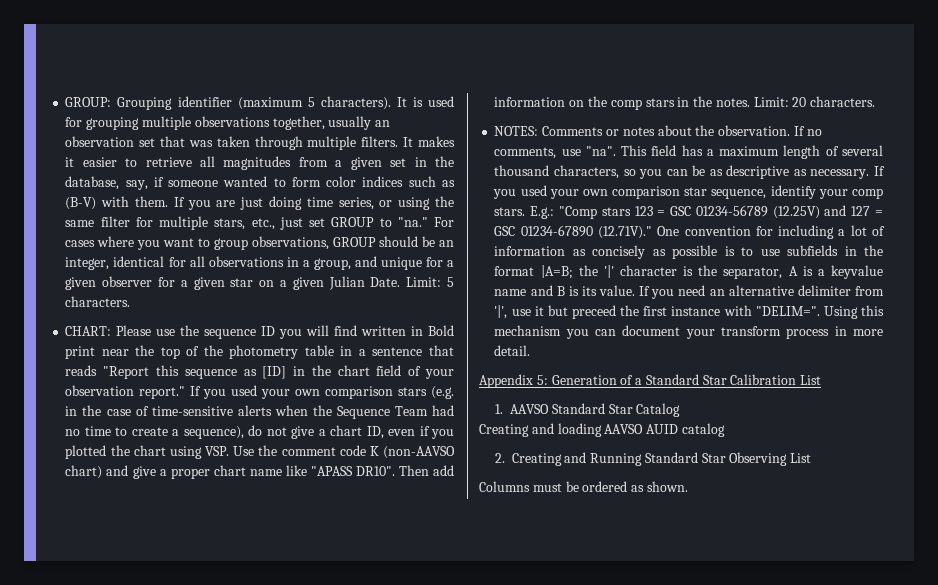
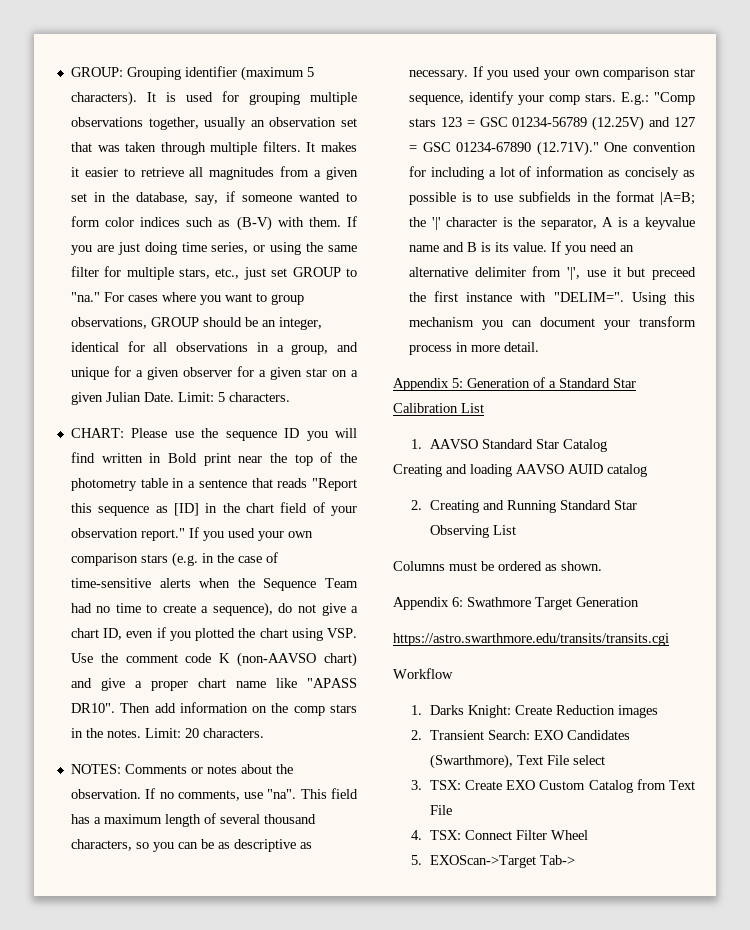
(688, 486) none -> [393,597,639,610] [393,633,669,646] [393,668,453,679] [411,705,658,718] [411,730,630,740] [429,754,605,769] [411,779,695,793] [429,805,452,815] [411,830,588,840] [411,855,575,868] // Appendix 6: Swathmore Target Generation // https://astro.swarthmore.edu/transits/transits.cgi // Workflow // 1. Darks Knight: Create Reduction images // 2. Transient Search: EXO Candidates (Swarthmore), Text File select // 3. TSX: Create EXO Custom Catalog from Text File // 4. TSX: Connect Filter Wheel // 5. EXOScan->Target Tab->

